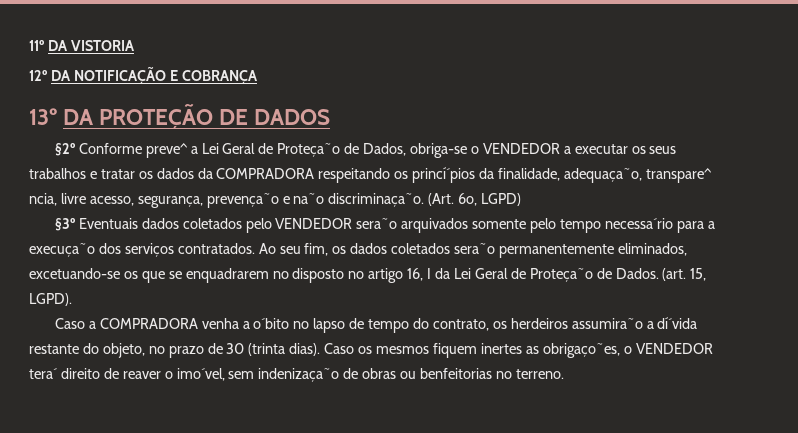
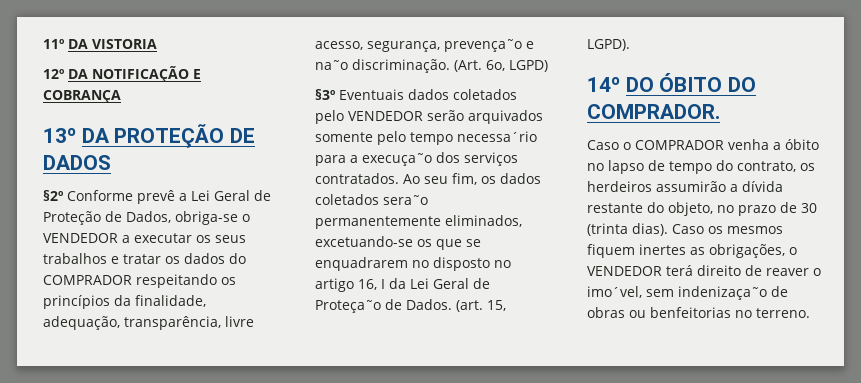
[145,143,187,158] preve^ -> [137,190,175,204] prevê
[277,143,341,157] Proteça˜o -> [43,211,101,225] Proteção
[197,168,315,179] da COMPRADORA -> [229,253,246,264] [43,275,132,285] do COMPRADOR
[412,167,476,183] princí´pios -> [43,295,110,309] princípios
[563,168,711,183] [29,193,57,206] adequaça˜o, transpare^ ncia, -> [43,316,221,330] adequação, transparência,
[328,193,425,207] discriminaça˜o. -> [352,59,450,73] discriminação.
[356,218,398,229] sera˜o -> [427,110,464,121] serão
[54,318,198,329] // Caso a COMPRADORA -> [587,73,757,92] [587,104,720,119] [587,140,724,150] // 14º DO ÓBITO DO COMPRADOR. // Caso o COMPRADOR
[253,318,290,329] o´bito -> [785,139,819,150] óbito
[571,317,698,329] assumira˜o a dí´vida -> [656,181,783,192] assumirão a dívida
[542,343,713,358] [29,368,57,379] obrigaço˜es, o VENDEDOR tera´ -> [709,244,797,258] [587,265,693,276] obrigações, o VENDEDOR terá

